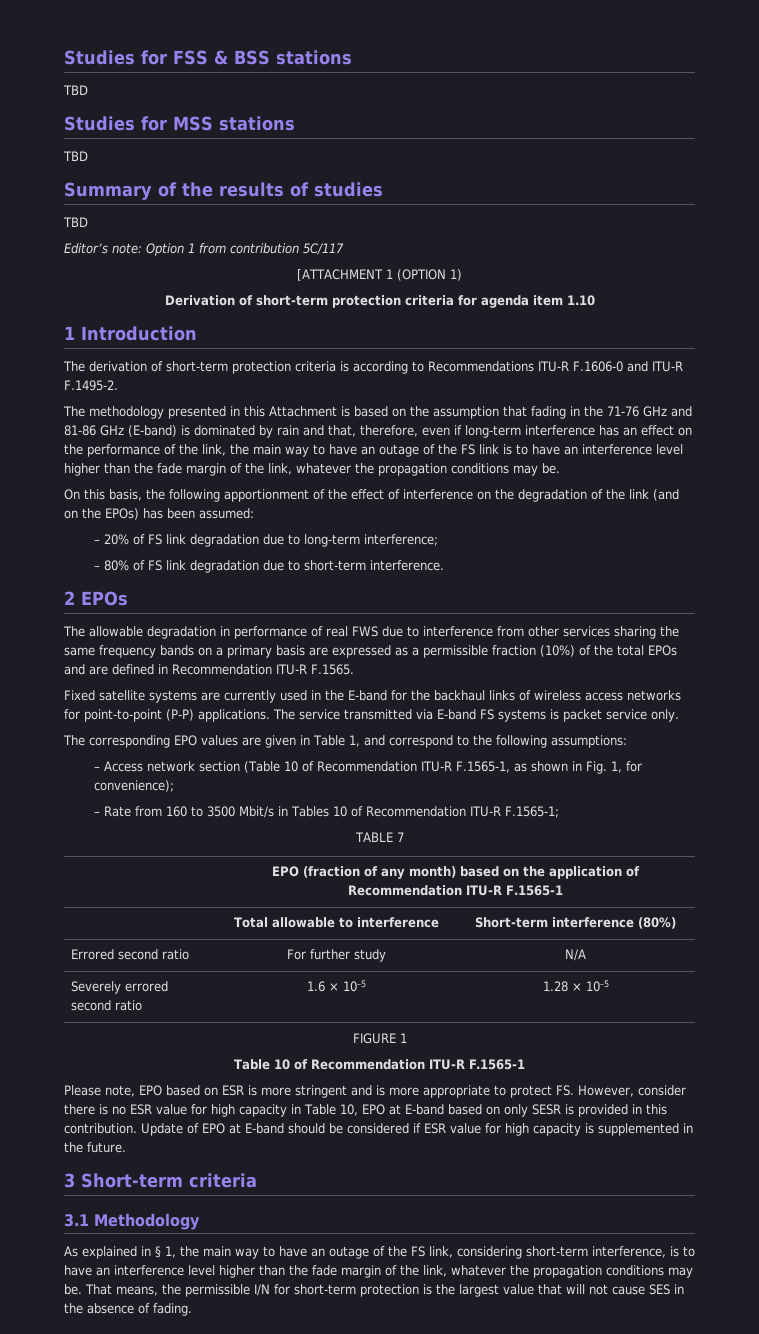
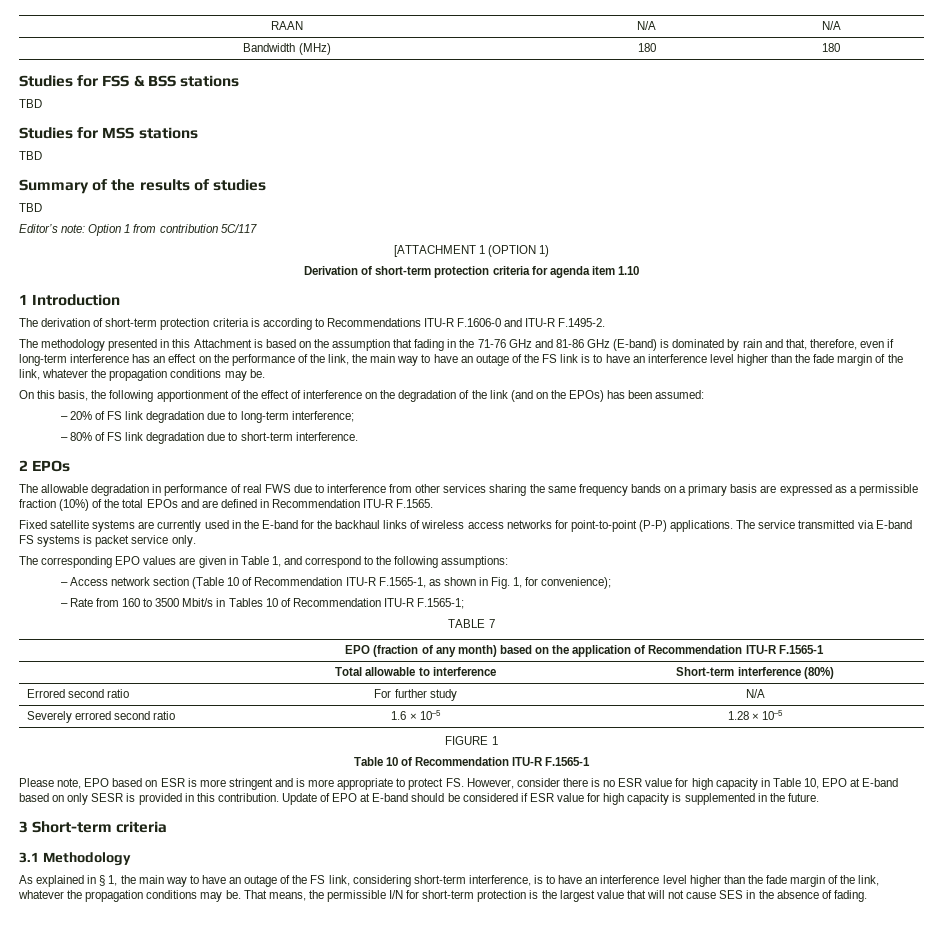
(64, 57) none -> [271,21,303,30] [637,21,656,30] [821,21,841,30] [243,43,331,55] [637,43,656,52] [822,43,840,52] RAAN | N/A | N/A // Bandwidth (MHz) | 180 | 180 //

